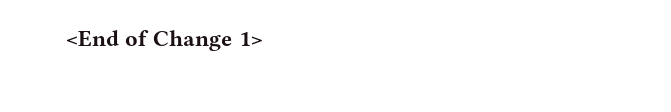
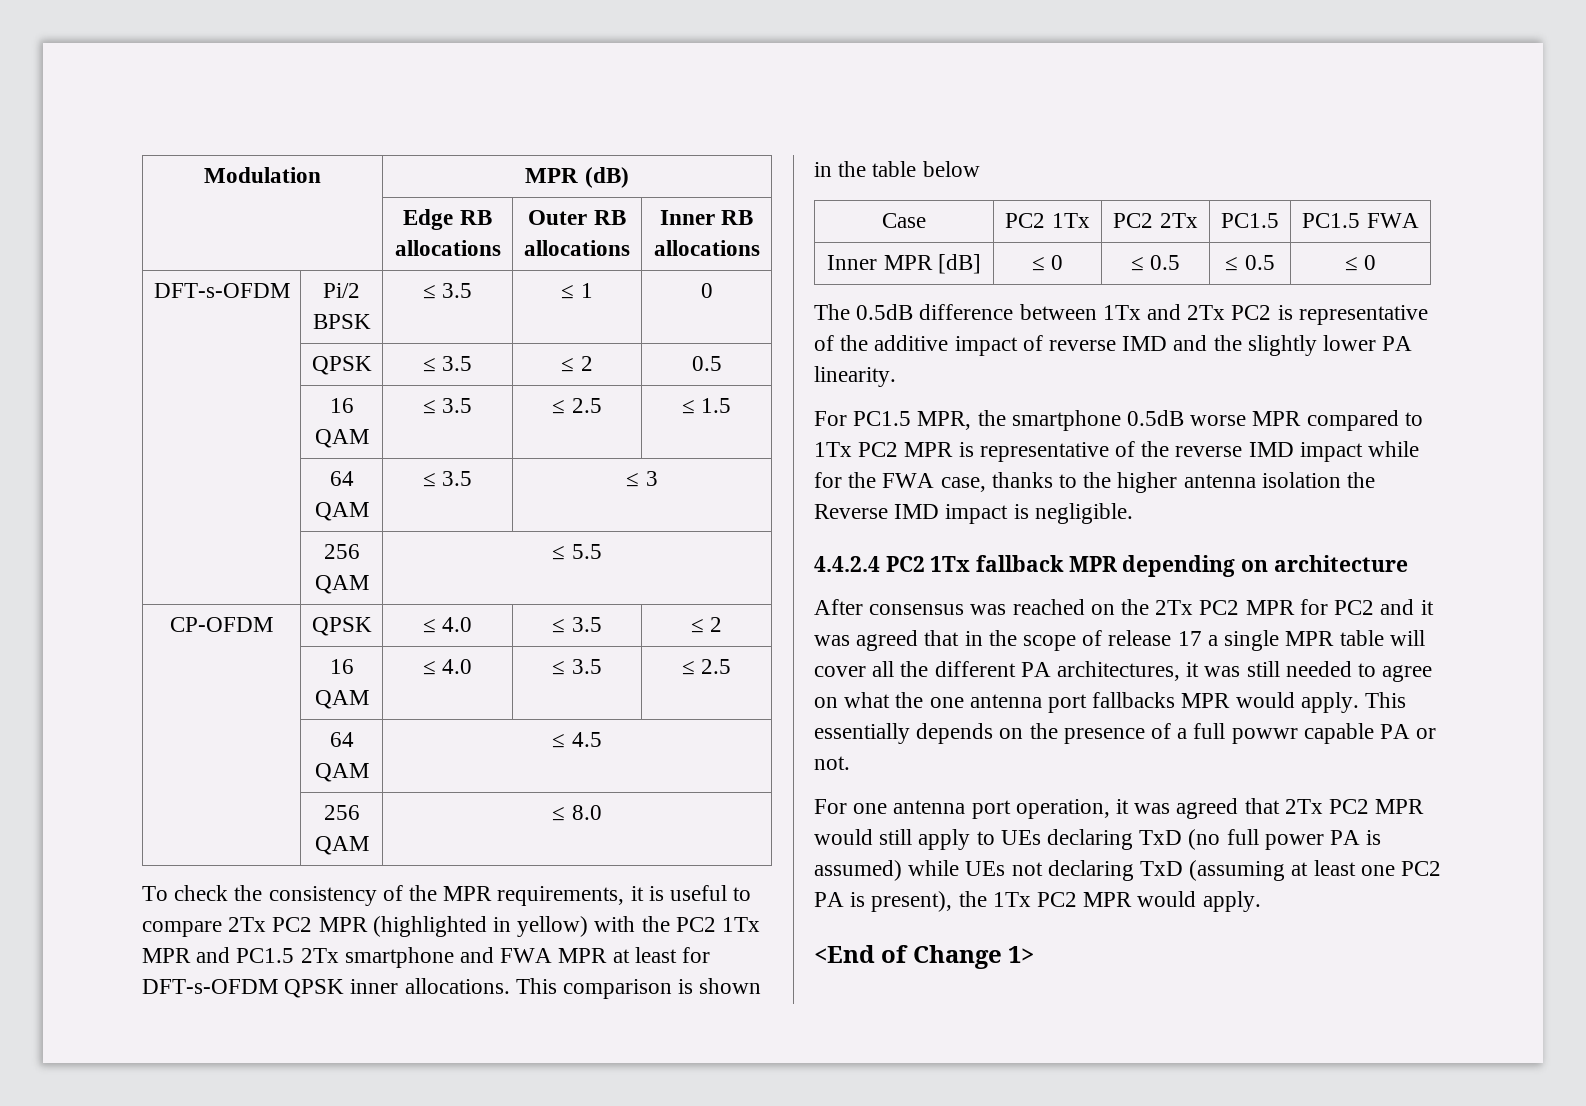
(66, 38) none -> [204,167,321,183] [525,167,629,188] [403,209,492,230] [394,240,501,256] [528,210,626,225] [524,240,630,256] [659,210,754,225] [653,240,760,256] [153,283,290,298] [323,283,360,298] [312,314,371,329] [422,283,473,299] [561,283,593,299] [700,283,713,298] [311,356,372,375] [422,356,473,372] [561,356,593,372] [691,356,722,371] [329,398,354,413] [314,429,369,448] [422,398,473,414] [552,398,602,414] [681,398,732,414] [329,471,354,486] [314,502,369,521] [422,471,473,487] [626,471,658,487] [323,544,360,559] [314,575,369,594] [552,544,602,560] [170,617,273,632] [311,617,372,636] [422,617,473,633] [552,617,602,633] [690,617,723,633] [329,659,354,674] [314,690,369,709] [422,659,473,675] [552,659,602,675] [681,659,732,675] [329,732,354,747] [314,763,369,782] [552,732,602,748] [323,805,360,820] [314,836,369,855] [552,805,602,821] [142,885,752,906] [142,916,761,937] [142,947,711,968] [142,978,762,999] [814,161,980,177] [882,213,926,228] [1005,213,1090,228] [1113,213,1198,228] [1221,213,1279,228] [1302,213,1419,228] [827,254,981,274] [1031,255,1064,271] [1130,255,1181,271] [1225,255,1275,271] [1344,255,1377,271] [814,304,1428,325] [814,335,1413,356] [814,366,896,387] [814,410,1423,431] [814,441,1420,462] [814,472,1376,493] [814,503,1133,524] [814,555,1408,577] [814,599,1434,615] [814,630,1425,651] [814,661,1433,682] [814,692,1407,713] [814,723,1437,744] [814,756,850,770] [814,798,1425,819] [814,829,1382,850] [814,860,1442,881] [814,891,1261,912] Modulation | MPR (dB) // | Edge RB allocations | Outer RB allocations | Inner RB allocations // DFT-s-OFDM | Pi/2 BPSK | ≤ 3.5 | ≤ 1 | 0 // | QPSK | ≤ 3.5 | ≤ 2 | 0.5 // | 16 QAM | ≤ 3.5 | ≤ 2.5 | ≤ 1.5 // | 64 QAM | ≤ 3.5 | ≤ 3 // | 256 QAM | ≤ 5.5 // CP-OFDM | QPSK | ≤ 4.0 | ≤ 3.5 | ≤ 2 // | 16 QAM | ≤ 4.0 | ≤ 3.5 | ≤ 2.5 // | 64 QAM | ≤ 4.5 // | 256 QAM | ≤ 8.0 // To check the consistency of the MPR requirements, it is useful to compare 2Tx PC2 MPR (highlighted in yellow) with the PC2 1Tx MPR and PC1.5 2Tx smartphone and FWA MPR at least for DFT-s-OFDM QPSK inner allocations. This comparison is shown in the table below // Case | PC2 1Tx | PC2 2Tx | PC1.5 | PC1.5 FWA // Inner MPR [dB] | ≤ 0 | ≤ 0.5 | ≤ 0.5 | ≤ 0 // The 0.5dB difference between 1Tx and 2Tx PC2 is representative of the additive impact of reverse IMD and the slightly lower PA linearity. // For PC1.5 MPR, the smartphone 0.5dB worse MPR compared to 1Tx PC2 MPR is representative of the reverse IMD impact while for the FWA case, thanks to the higher antenna isolation the Reverse IMD impact is negligible. // 4.4.2.4 PC2 1Tx fallback MPR depending on architecture // After consensus was reached on the 2Tx PC2 MPR for PC2 and it was agreed that in the scope of release 17 a single MPR table will cover all the different PA architectures, it was still needed to agree on what the one antenna port fallbacks MPR would apply. This essentially depends on the presence of a full powwr capable PA or not. // For one antenna port operation, it was agreed that 2Tx PC2 MPR would still apply to UEs declaring TxD (no full power PA is assumed) while UEs not declaring TxD (assuming at least one PC2 PA is present), the 1Tx PC2 MPR would apply. //

